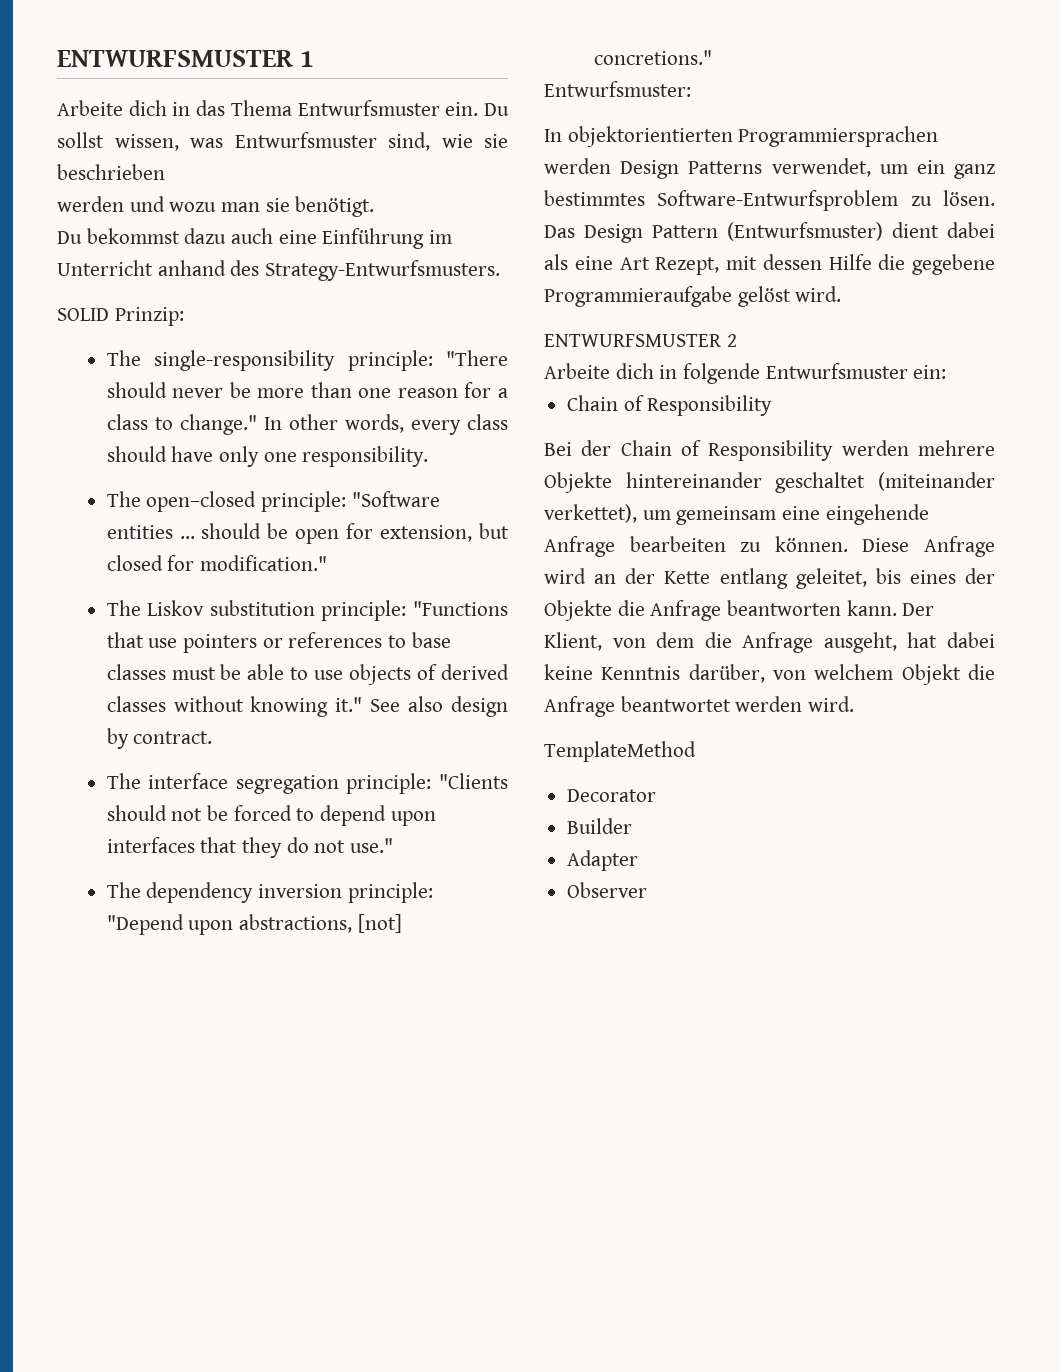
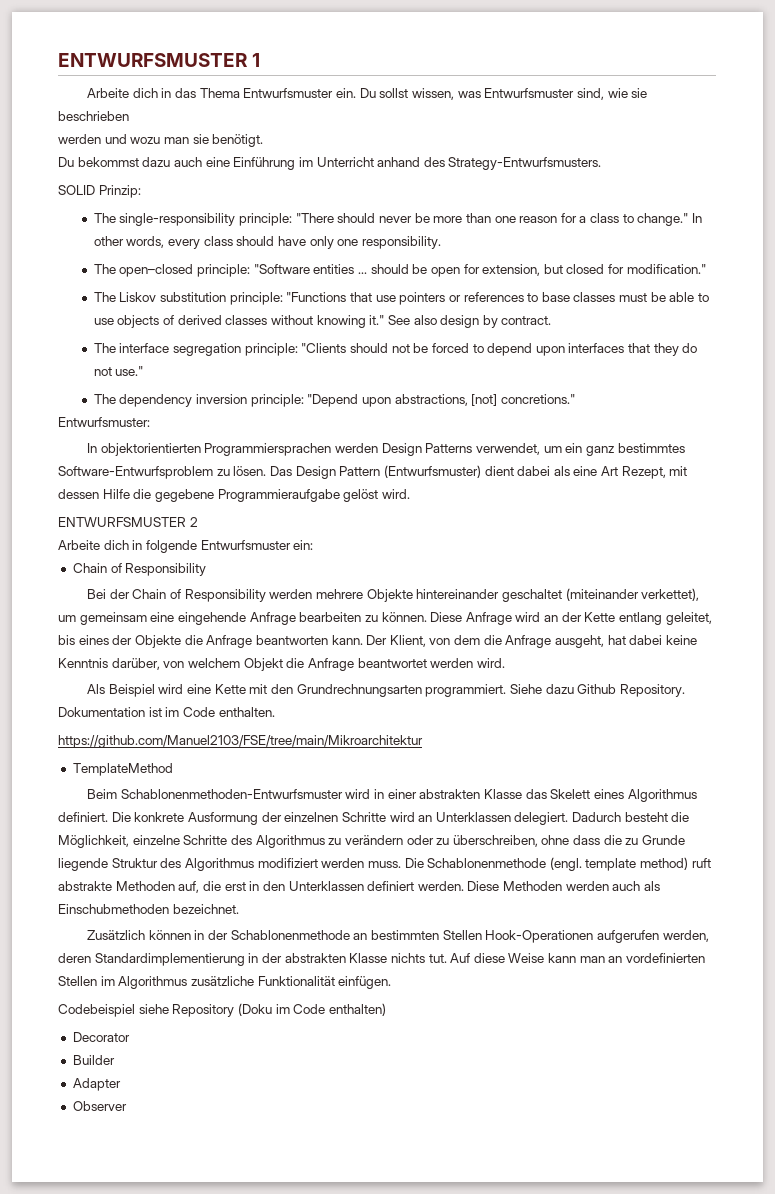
[544,741,696,762] TemplateMethod -> [87,684,685,697] [58,707,275,717] [58,735,423,748] [72,763,173,776] [87,789,697,802] [58,812,690,825] [58,835,686,848] [58,857,711,871] [58,881,661,893] [58,904,239,914] [87,930,709,943] [58,953,706,966] [58,976,392,989] [58,1003,386,1017] Als Beispiel wird eine Kette mit den Grundrechnungsarten programmiert. Siehe dazu Github Repository. Dokumentation ist im Code enthalten. // https://github.com/Manuel2103/FSE/tree/main/Mikroarchitektur // TemplateMethod // Beim Schablonenmethoden-Entwurfsmuster wird in einer abstrakten Klasse das Skelett eines Algorithmus definiert. Die konkrete Ausformung der einzelnen Schritte wird an Unterklassen delegiert. Dadurch besteht die Möglichkeit, einzelne Schritte des Algorithmus zu verändern oder zu überschreiben, ohne dass die zu Grunde liegende Struktur des Algorithmus modifiziert werden muss. Die Schablonenmethode (engl. template method) ruft abstrakte Methoden auf, die erst in den Unterklassen definiert werden. Diese Methoden werden auch als Einschubmethoden bezeichnet. // Zusätzlich können in der Schablonenmethode an bestimmten Stellen Hook-Operationen aufgerufen werden, deren Standardimplementierung in der abstrakten Klasse nichts tut. Auf diese Weise kann man an vordefinierten Stellen im Algorithmus zusätzliche Funktionalität einfügen. // Codebeispiel siehe Repository (Doku im Code enthalten)

